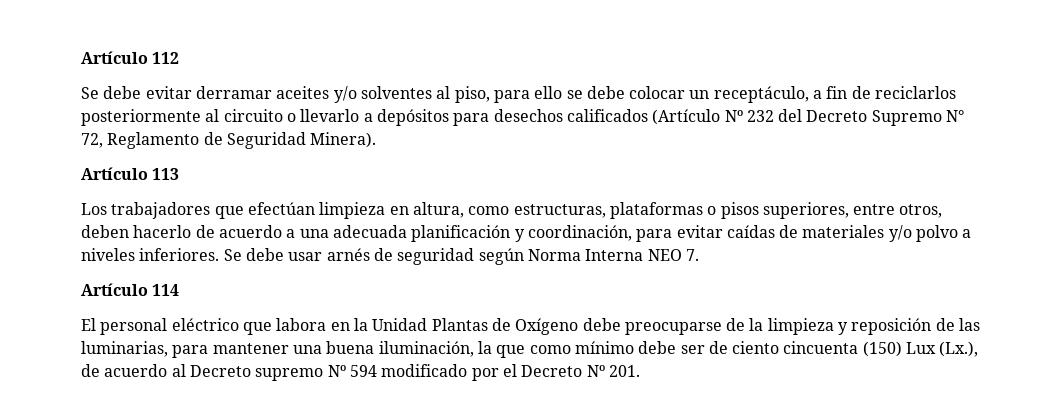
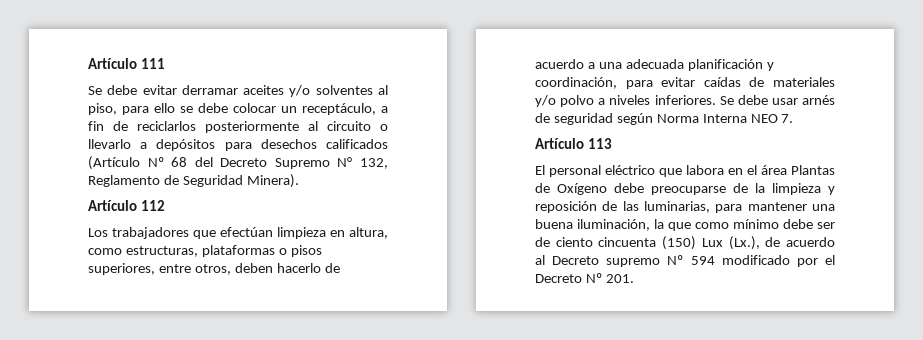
[81,51,180,64] Artículo 112 -> [88,58,165,69] Artículo 111
[746,110,774,122] 232 -> [171,157,188,167] 68
[81,133,103,148] 72, -> [360,158,388,169] 132,
[152,168,180,180] 113 -> [140,200,165,211] 112
[152,284,180,296] 114 -> [587,138,612,149] 113
[353,318,428,331] la Unidad -> [747,165,787,175] el área

